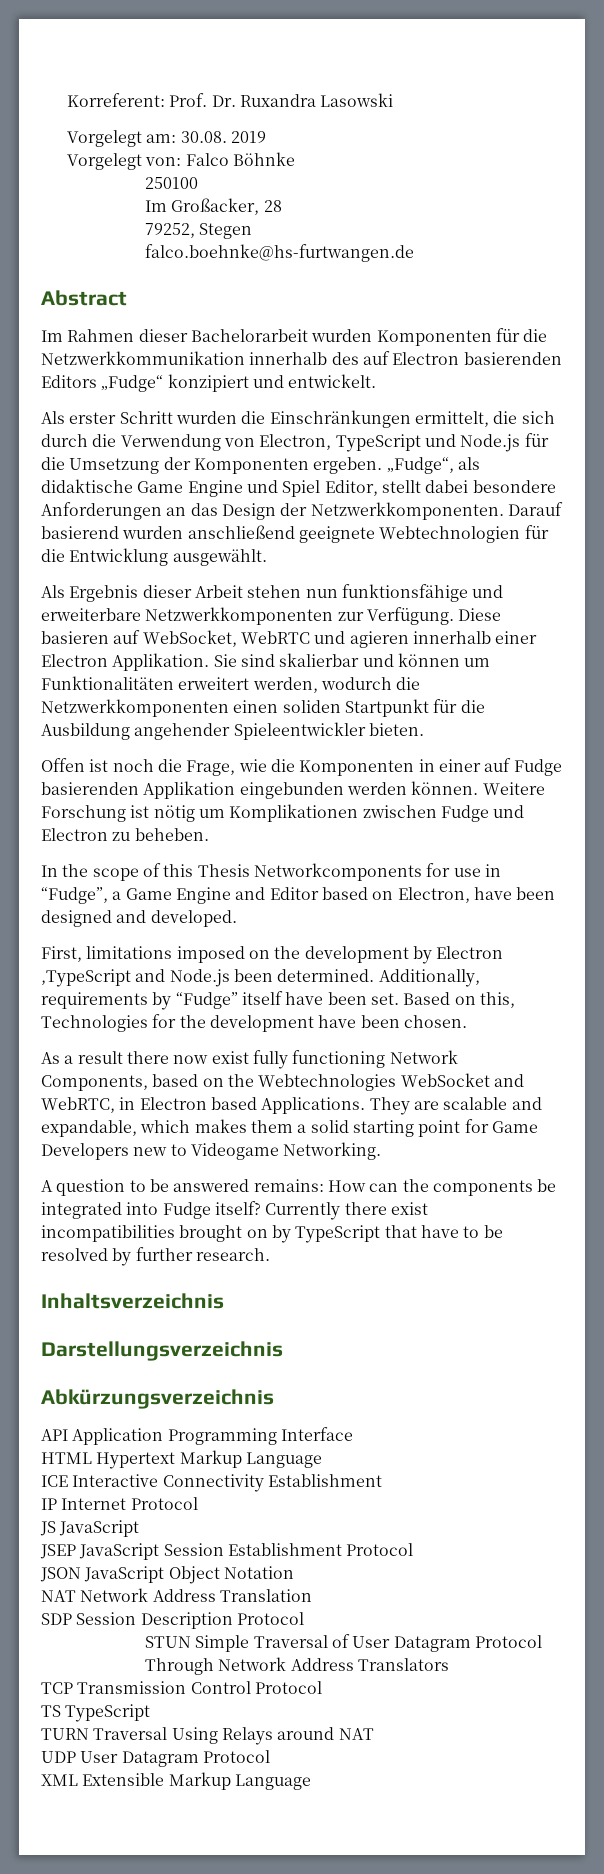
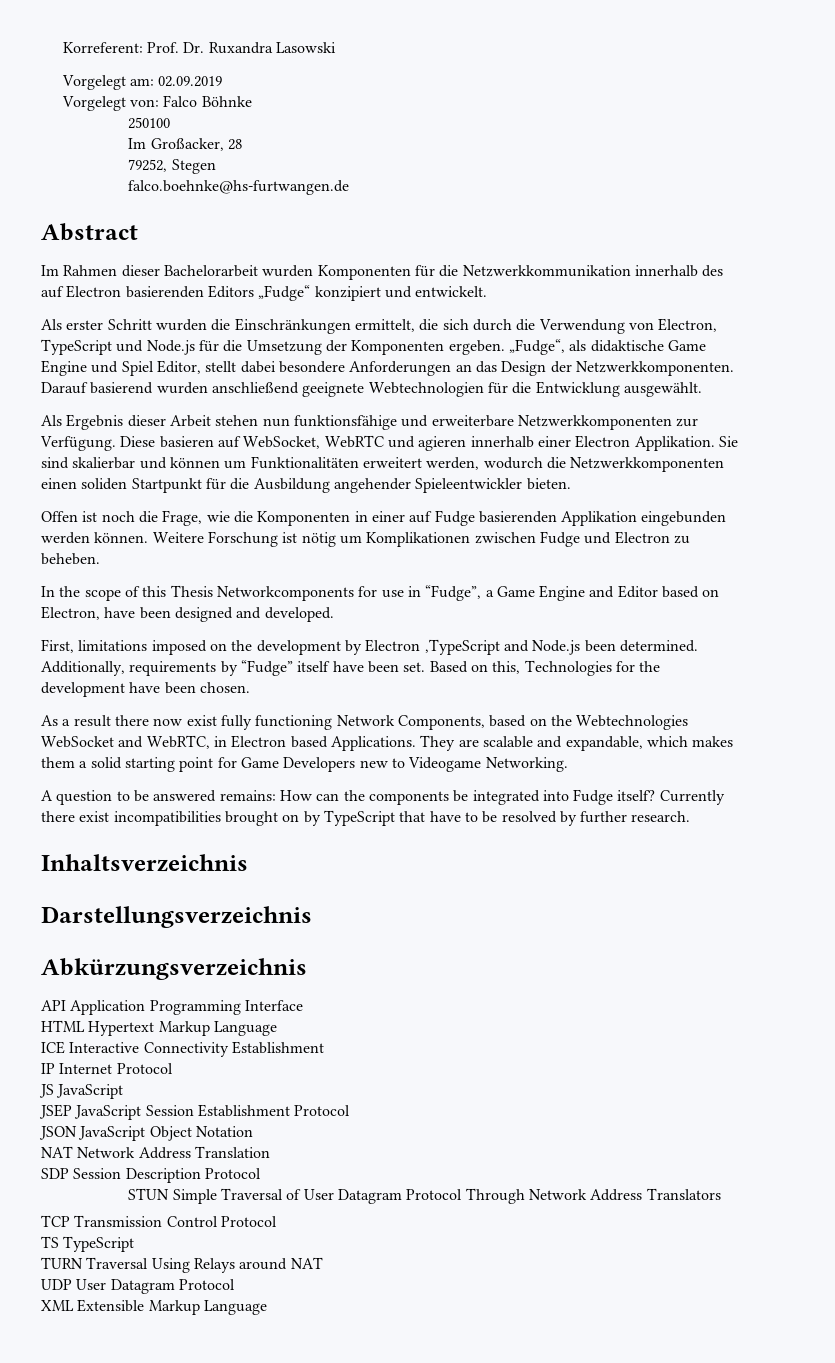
[180,131,266,143] 30.08. 2019 -> [158,76,223,87] 02.09.2019

